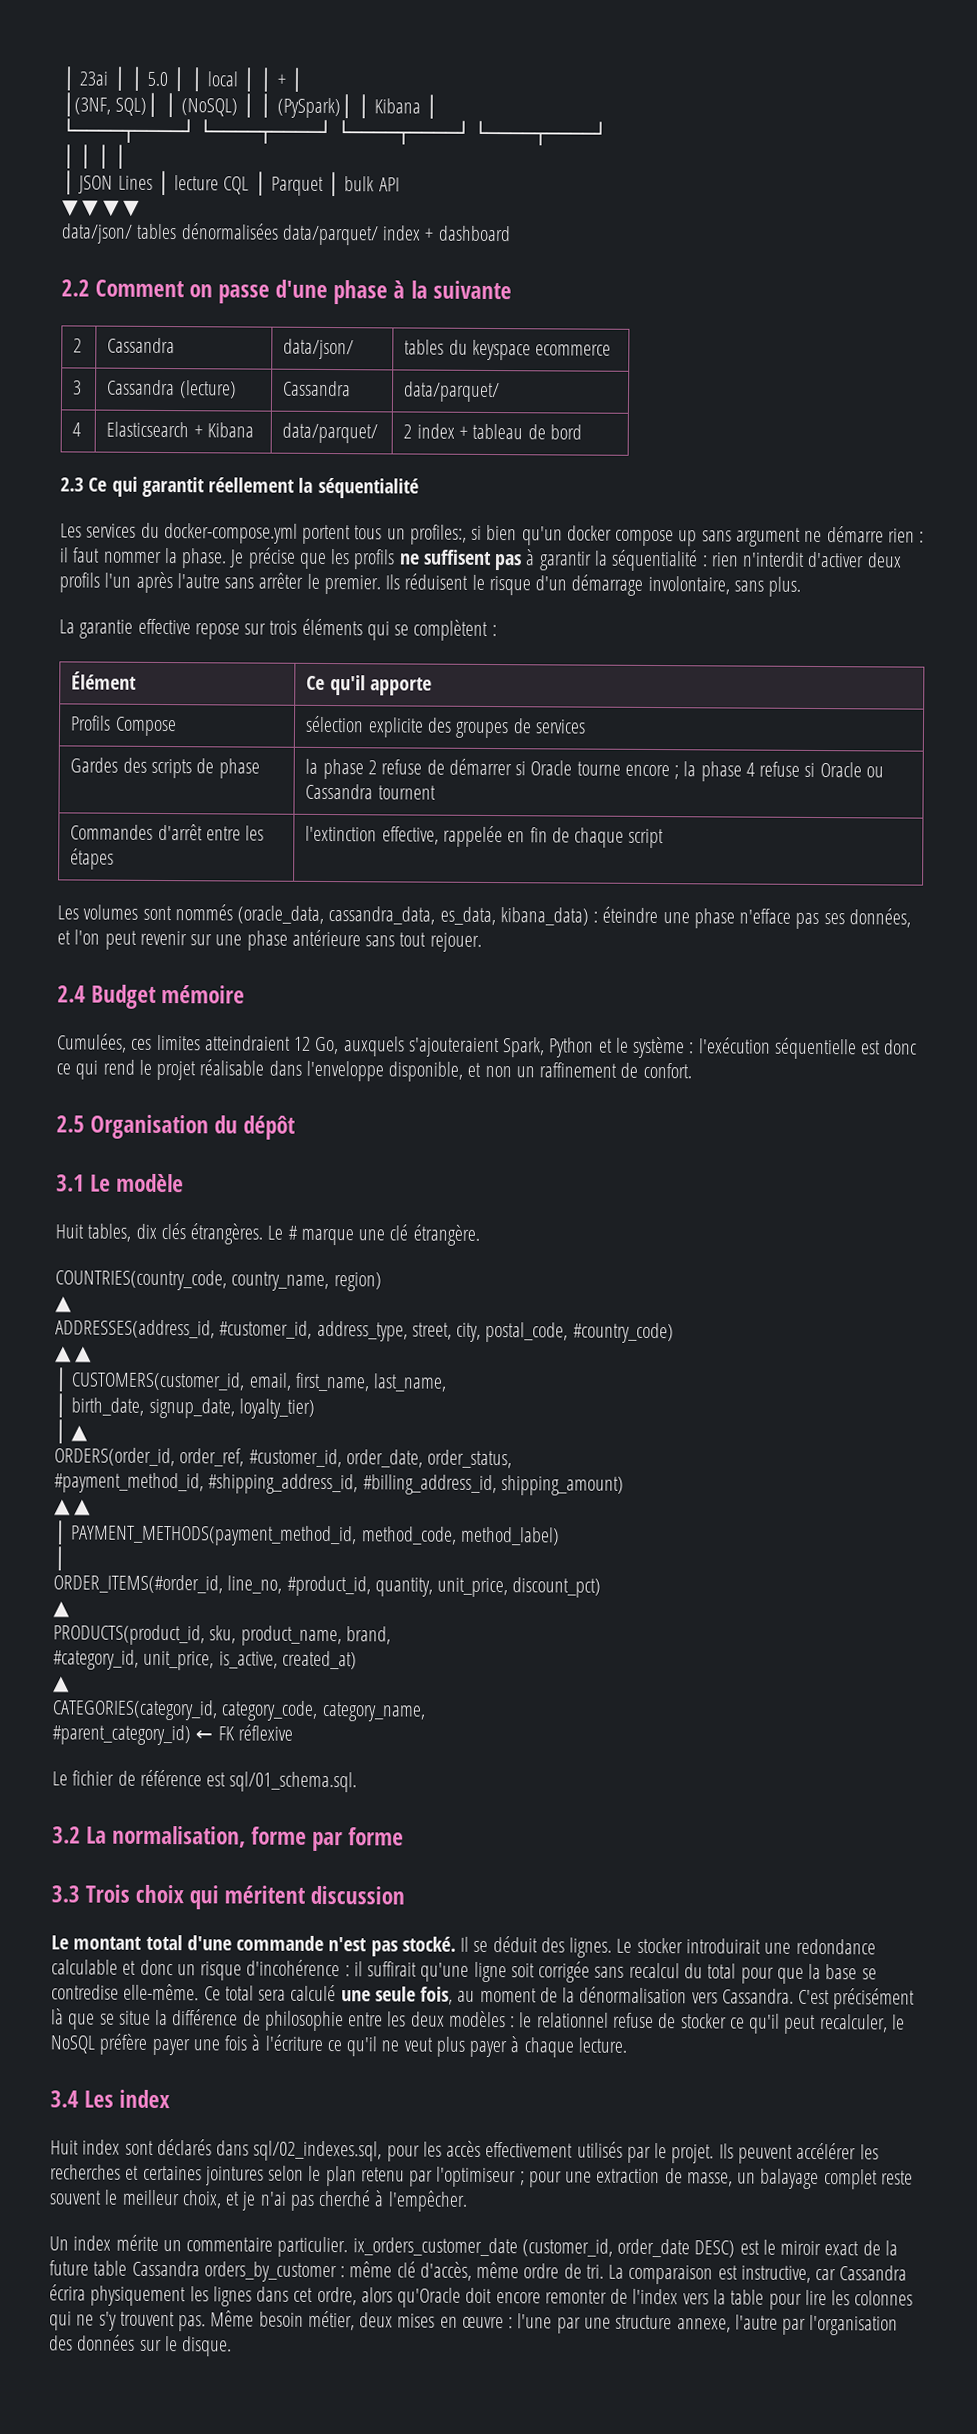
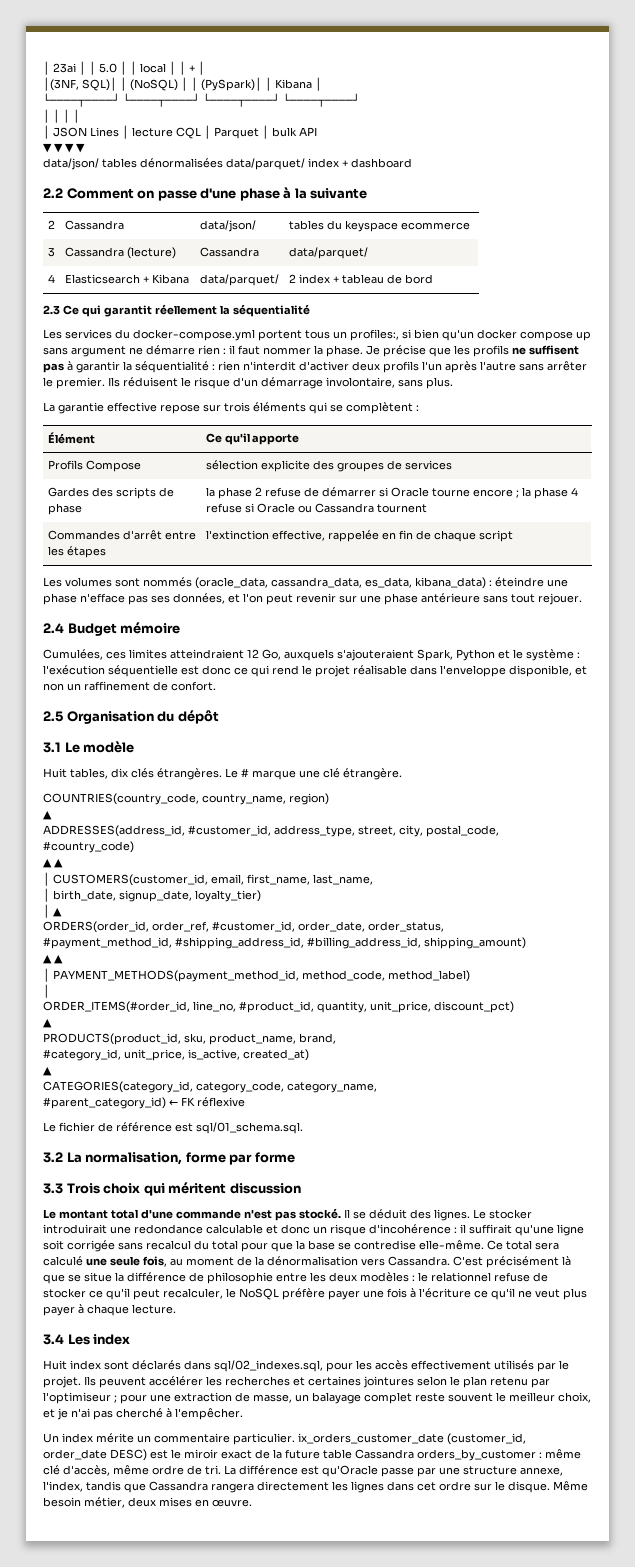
[628,2264,908,2285] [49,2284,914,2310] [49,2311,207,2332] comparaison est instructive, car Cassandra écrira physiquement les lignes dans cet ordre, alors qu'Oracle doit encore remonter de l'index vers la table pour lire les colonnes qui ne s'y trouvent pas. -> [239,1465,563,1477] [43,1481,550,1493] différence est qu'Oracle passe par une structure annexe, l'index, tandis que Cassandra rangera directement les lignes dans cet ordre sur le disque.
[461,2313,899,2336] [49,2334,233,2357] œuvre : l'une par une structure annexe, l'autre par l'organisation des données sur le disque. -> [212,1499,252,1507] œuvre.

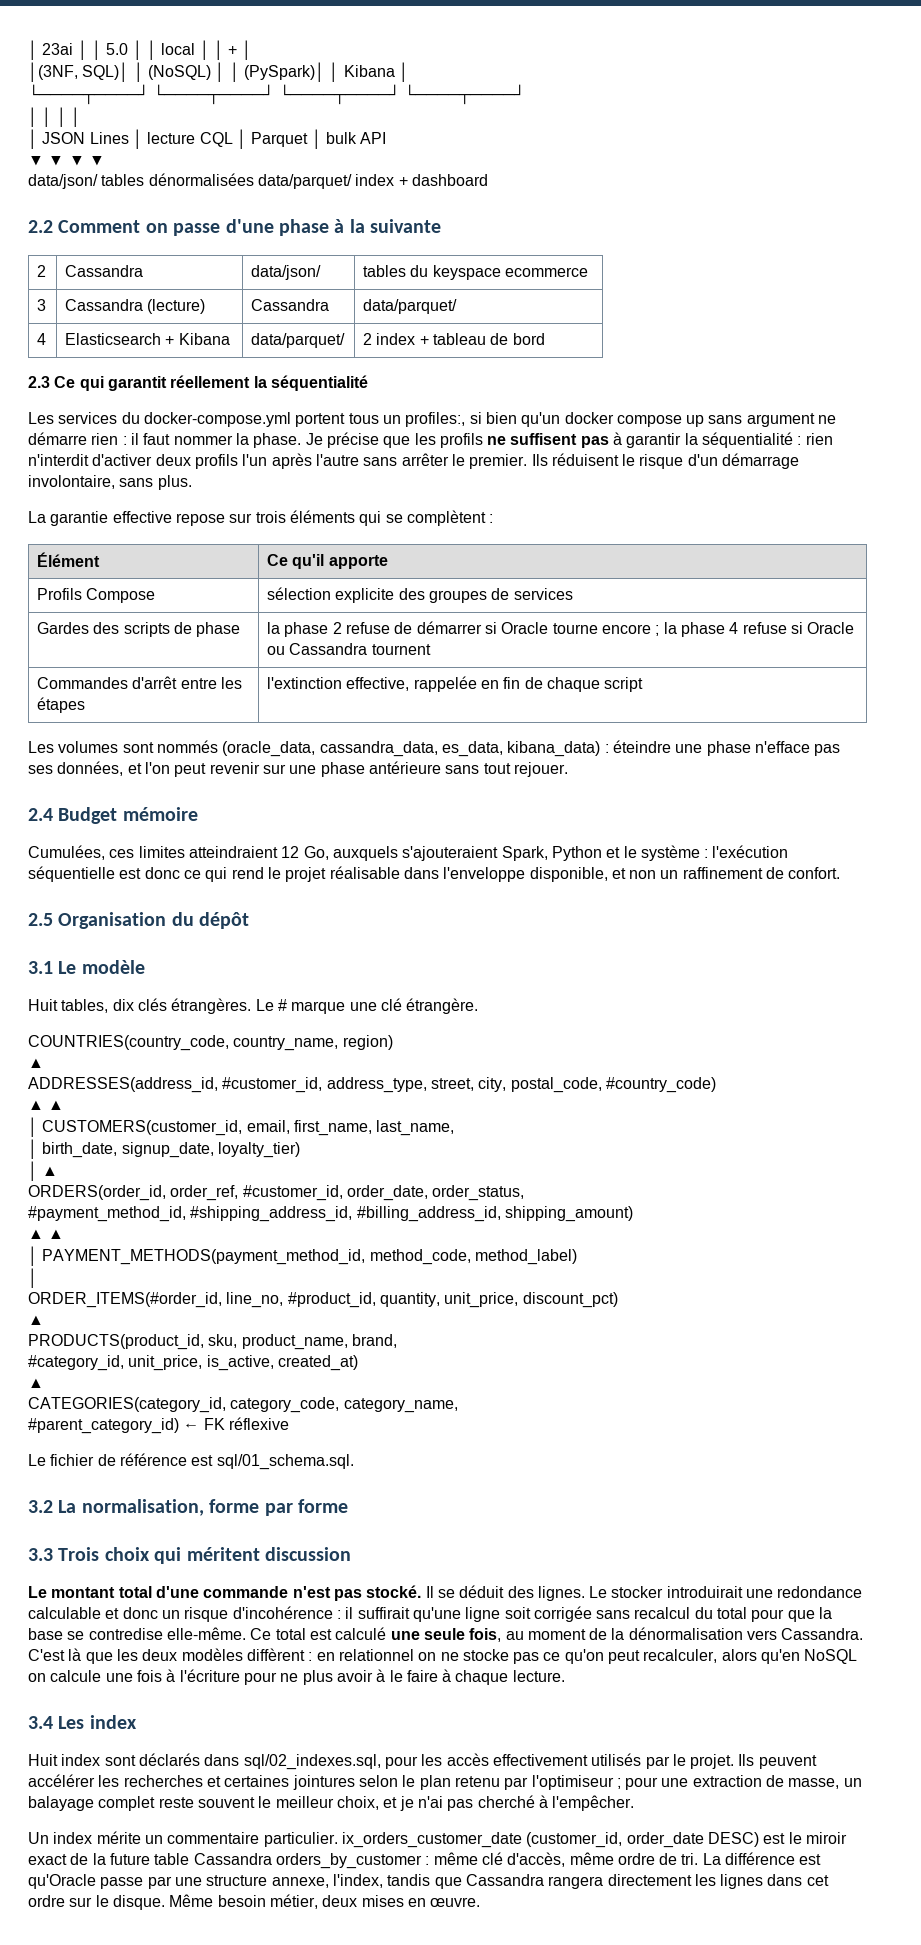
[535,1242,559,1250] sera -> [309,1629,332,1640] est
[486,1256,559,1268] précisément -> (65, 1655) none
[68,1272,548,1284] [43,1288,587,1300] [43,1306,75,1316] se situe la différence de philosophie entre les deux modèles : le relationnel refuse de stocker ce qu'il peut recalculer, le NoSQL préfère payer une fois à l'écriture ce qu'il ne veut plus payer -> [116,1648,858,1664] [28,1669,438,1685] les deux modèles diffèrent : en relationnel on ne stocke pas ce qu'on peut recalculer, alors qu'en NoSQL on calcule une fois à l'écriture pour ne plus avoir à le faire

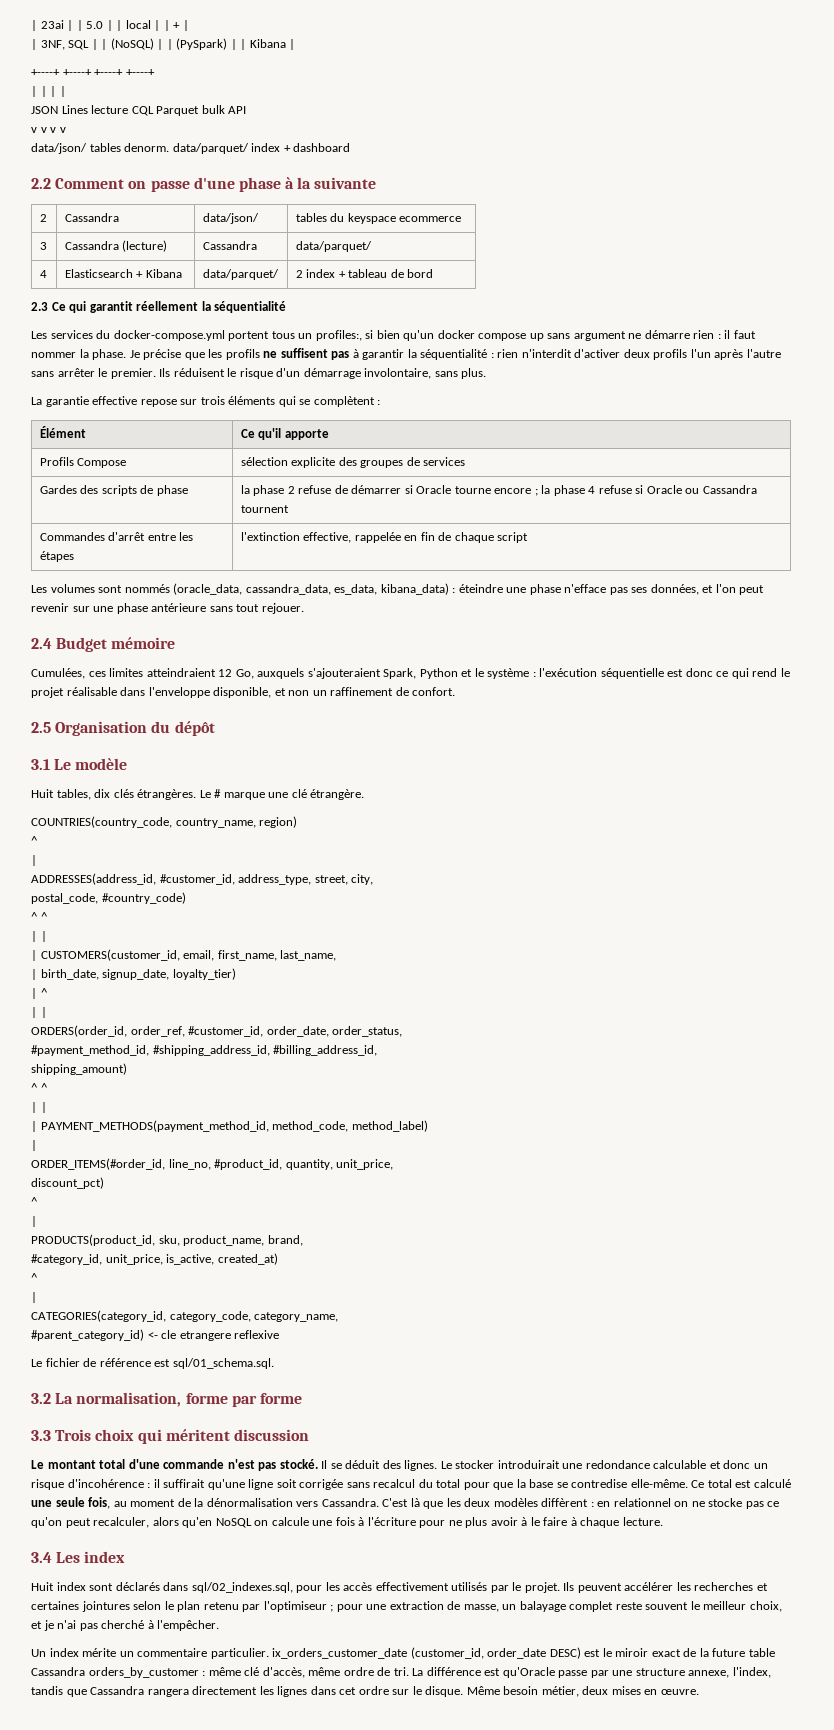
[28,40,252,60] [28,62,409,82] [28,84,525,105] [28,107,81,127] [28,129,38,149] │ 23ai │ │ 5.0 │ │ local │ │ + │ // │(3NF, SQL)│ │ (NoSQL) │ │ (PySpark)│ │ Kibana │ // └────┬────┘ └────┬────┘ └────┬────┘ └────┬────┘ // │ │ │ │ // │ -> [31,20,189,31] [31,38,296,50] [31,69,155,76] [31,86,66,97] | 23ai | | 5.0 | | local | | + | // | 3NF, SQL | | (NoSQL) | | (PySpark) | | Kibana | // +----+ +----+ +----+ +----+ // | | | | //
[132,129,143,149] │ -> (88, 109) none
[236,129,322,149] │ Parquet │ -> [156,106,200,116] Parquet
[28,156,105,166] ▼ ▼ ▼ ▼ -> [31,127,66,133] v v v v
[148,173,254,186] dénormalisées -> [124,143,170,152] denorm.
[28,1058,44,1068] ▲ -> [31,836,37,845] [31,855,37,866] ^ // |
(507, 1084) none -> (374, 879) //
[28,1100,65,1110] [28,1117,38,1137] ▲ ▲ // │ -> [31,912,47,921] [31,931,47,942] [31,950,37,961] ^ ^ // | | // |
[28,1139,38,1159] │ -> [31,969,37,980] |
[28,1161,59,1181] │ ▲ -> [31,988,47,999] [31,1007,47,1018] | ^ // | |
(501, 1214) none -> (378, 1050) //
[28,1229,65,1239] [28,1246,38,1266] ▲ ▲ // │ -> [31,1083,47,1092] [31,1102,47,1113] [31,1121,37,1132] ^ ^ // | | // |
[28,1268,38,1288] │ -> [31,1140,37,1151] |
(519, 1300) none -> (394, 1164) //
[28,1315,44,1325] ▲ -> [31,1197,37,1206] [31,1216,37,1227] ^ // |
[28,1378,44,1388] ▲ -> [31,1273,37,1282] [31,1292,37,1303] ^ // |
[183,1417,289,1430] ← FK réflexive -> [147,1330,280,1341] <- cle etrangere reflexive

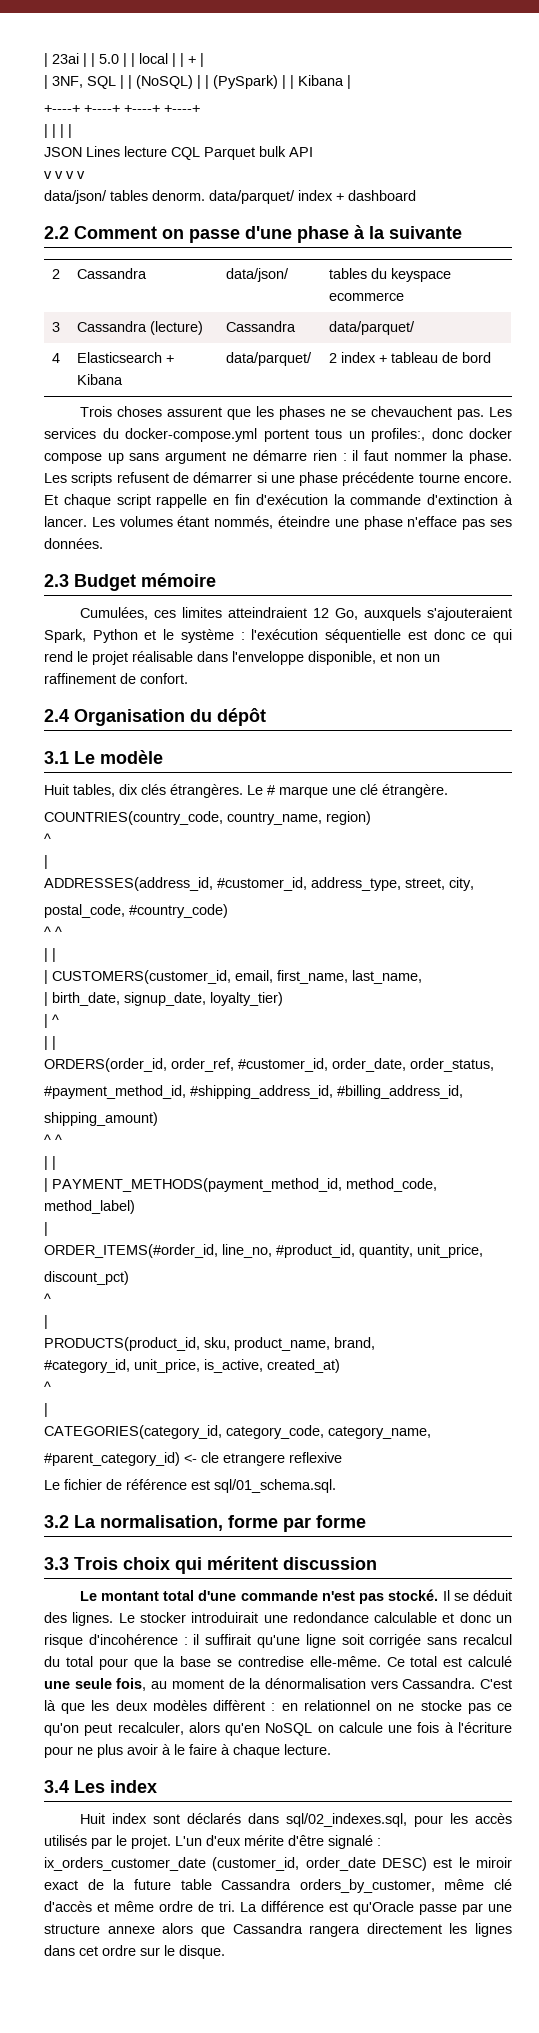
[31,301,287,313] 2.3 Ce qui garantit réellement la séquentialité // -> [79,406,484,420] Trois choses assurent que les phases ne se chevauchent pas.
[365,330,435,341] si bien qu'un -> [431,428,463,439] donc
[129,348,781,360] [31,368,487,379] [31,396,381,407] [39,426,86,438] [240,428,329,440] [39,457,127,468] [240,457,466,468] [39,485,188,496] [240,485,757,496] [240,505,289,513] [39,532,194,541] [39,551,74,562] [240,532,529,543] [31,583,456,595] Je précise que les profils ne suffisent pas à garantir la séquentialité : rien n'interdit d'activer deux profils l'un après l'autre sans arrêter le premier. Ils réduisent le risque d'un démarrage involontaire, sans plus. // La garantie effective repose sur trois éléments qui se complètent : // Élément | Ce qu'il apporte // Profils Compose | sélection explicite des groupes de services // Gardes des scripts de phase | la phase 2 refuse de démarrer si Oracle tourne encore ; la phase 4 refuse si Oracle ou Cassandra tournent // Commandes d'arrêt entre les étapes | l'extinction effective, rappelée en fin de chaque script // Les volumes sont nommés (oracle_data, cassandra_data, es_data, kibana_data) : -> [44,472,512,486] [44,494,513,508] [44,516,274,529] Les scripts refusent de démarrer si une phase précédente tourne encore. Et chaque script rappelle en fin d'exécution la commande d'extinction à lancer. Les volumes étant nommés,
[650,584,765,595] [31,603,304,614] [31,638,52,649] données, et l'on peut revenir sur une phase antérieure sans tout rejouer. // 2.4 -> [44,538,103,549] [44,574,69,587] données. // 2.3
[31,722,51,733] 2.5 -> [44,709,69,722] 2.4
[375,1582,449,1591] effectivement -> (512, 1818) none
[563,1582,768,1593] [31,1601,782,1612] [31,1620,220,1631] [31,1648,269,1659] Ils peuvent accélérer les recherches et certaines jointures selon le plan retenu par l'optimiseur ; pour une extraction de masse, un balayage complet reste souvent le meilleur choix, et je n'ai pas cherché à l'empêcher. // Un index mérite un commentaire particulier. -> [175,1835,381,1849] L'un d'eux mérite d'être signalé :
[88,1667,305,1678] orders_by_customer : même clé d'accès, -> [299,1879,512,1893] [44,1901,109,1912] orders_by_customer, même clé d'accès et
[688,1667,771,1678] [31,1686,63,1695] annexe, l'index, tandis -> [107,1923,194,1934] annexe alors
[466,1686,699,1697] Même besoin métier, deux mises en œuvre. -> (225, 1952) none

